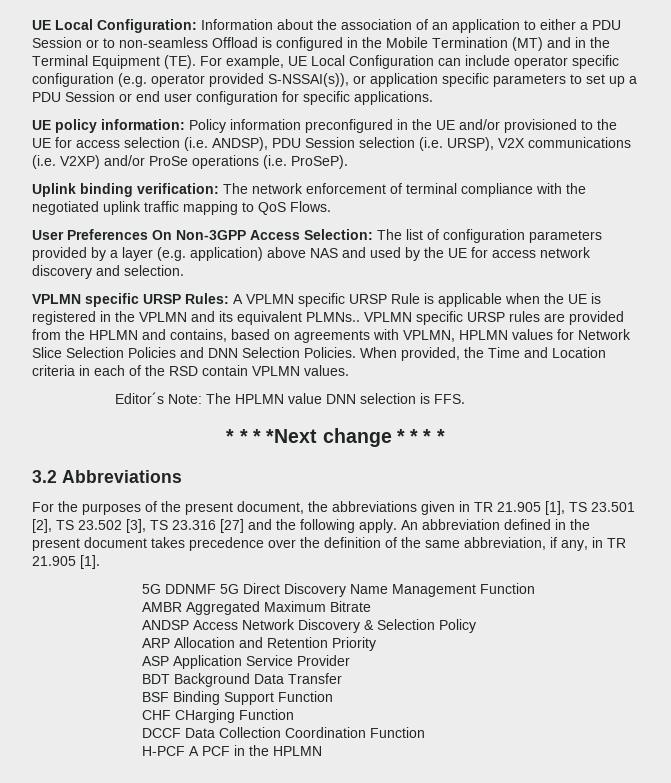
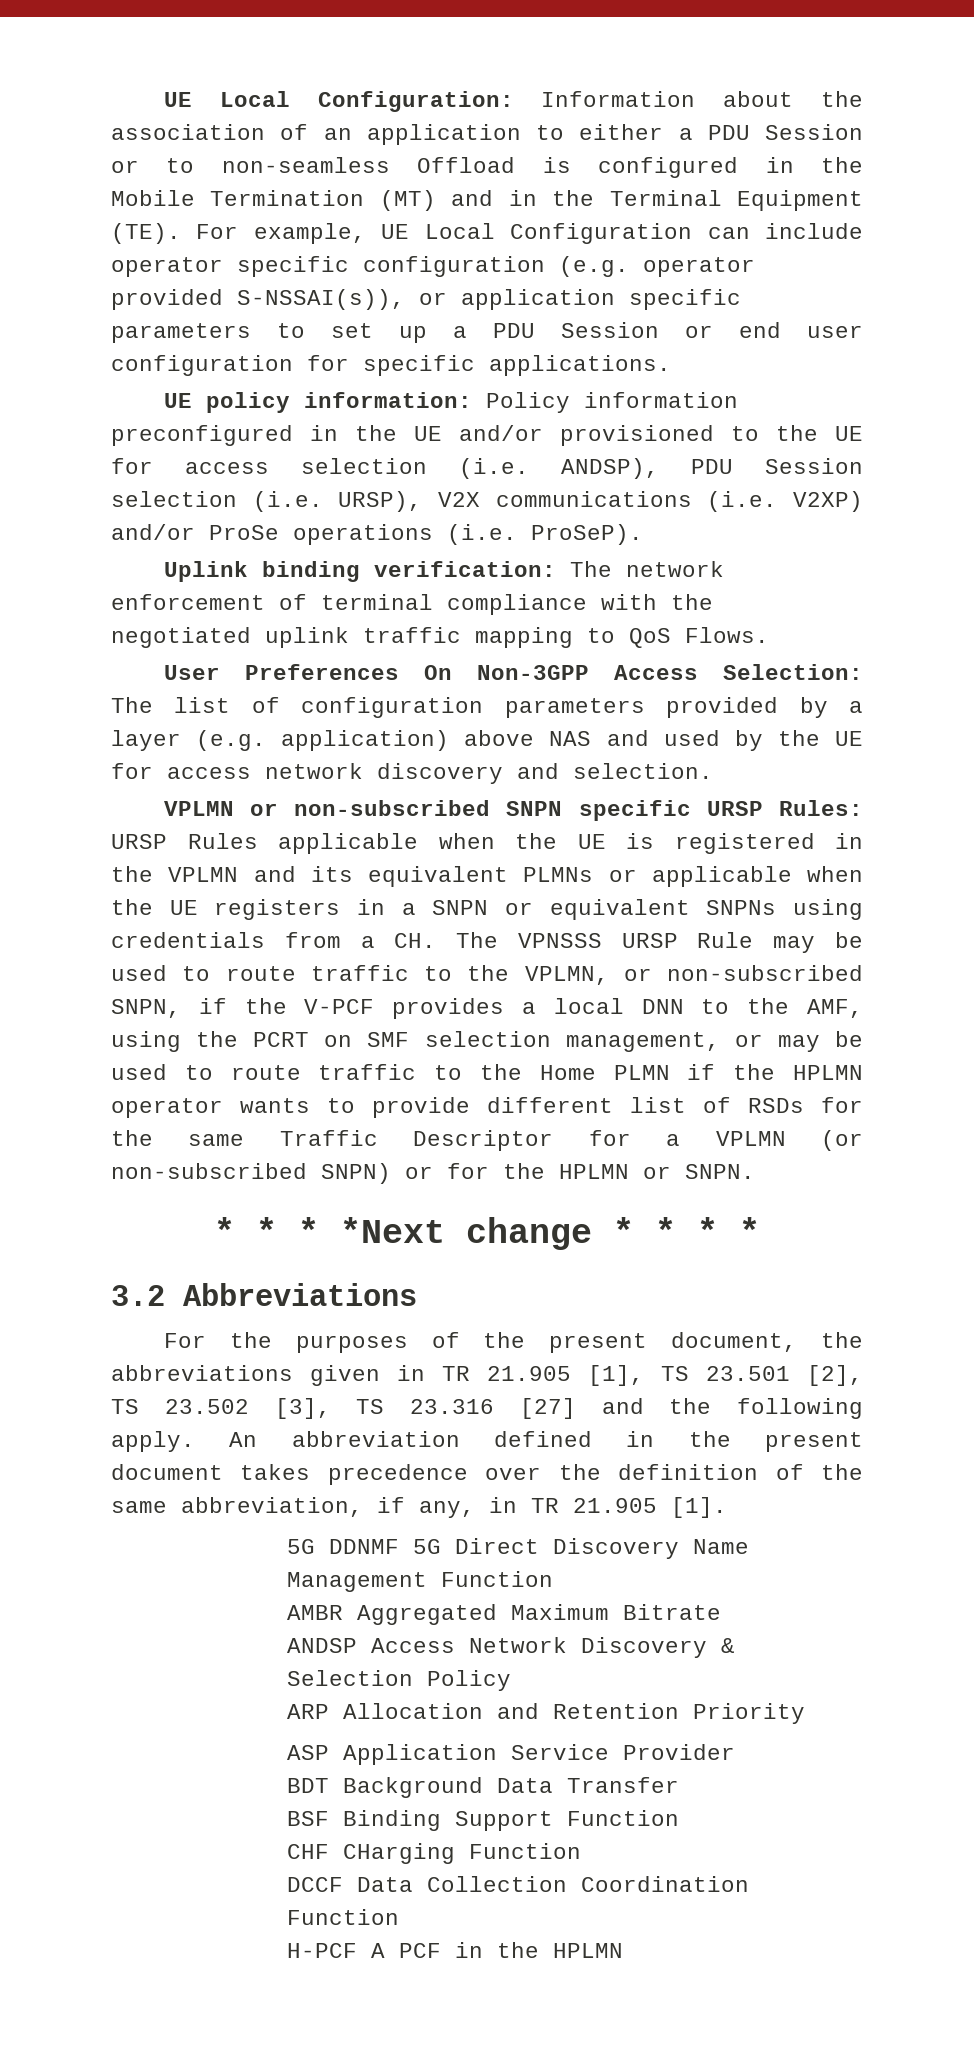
[85,293,434,307] specific URSP Rules: A VPLMN specific URSP Rule is -> [250,800,863,821] [111,833,258,849] or non-subscribed SNPN specific URSP Rules: URSP Rules
[306,311,624,325] [32,329,631,343] [32,347,606,361] [32,365,349,376] [114,392,465,404] PLMNs.. VPLMN specific URSP rules are provided from the HPLMN and contains, based on agreements with VPLMN, HPLMN values for Network Slice Selection Policies and DNN Selection Policies. When provided, the Time and Location criteria in each of the RSD contain VPLMN values. // Editor´s Note: The HPLMN value DNN selection is FFS. -> [523,866,863,887] [111,899,863,920] [111,932,864,953] [111,965,863,985] [111,998,863,1019] [111,1031,863,1052] [111,1064,863,1080] [111,1097,863,1118] [111,1130,864,1151] [111,1163,755,1184] PLMNs or applicable when the UE registers in a SNPN or equivalent SNPNs using credentials from a CH. The VPNSSS URSP Rule may be used to route traffic to the VPLMN, or non-subscribed SNPN, if the V-PCF provides a local DNN to the AMF, using the PCRT on SMF selection management, or may be used to route traffic to the Home PLMN if the HPLMN operator wants to provide different list of RSDs for the same Traffic Descriptor for a VPLMN (or non-subscribed SNPN) or for the HPLMN or SNPN.

